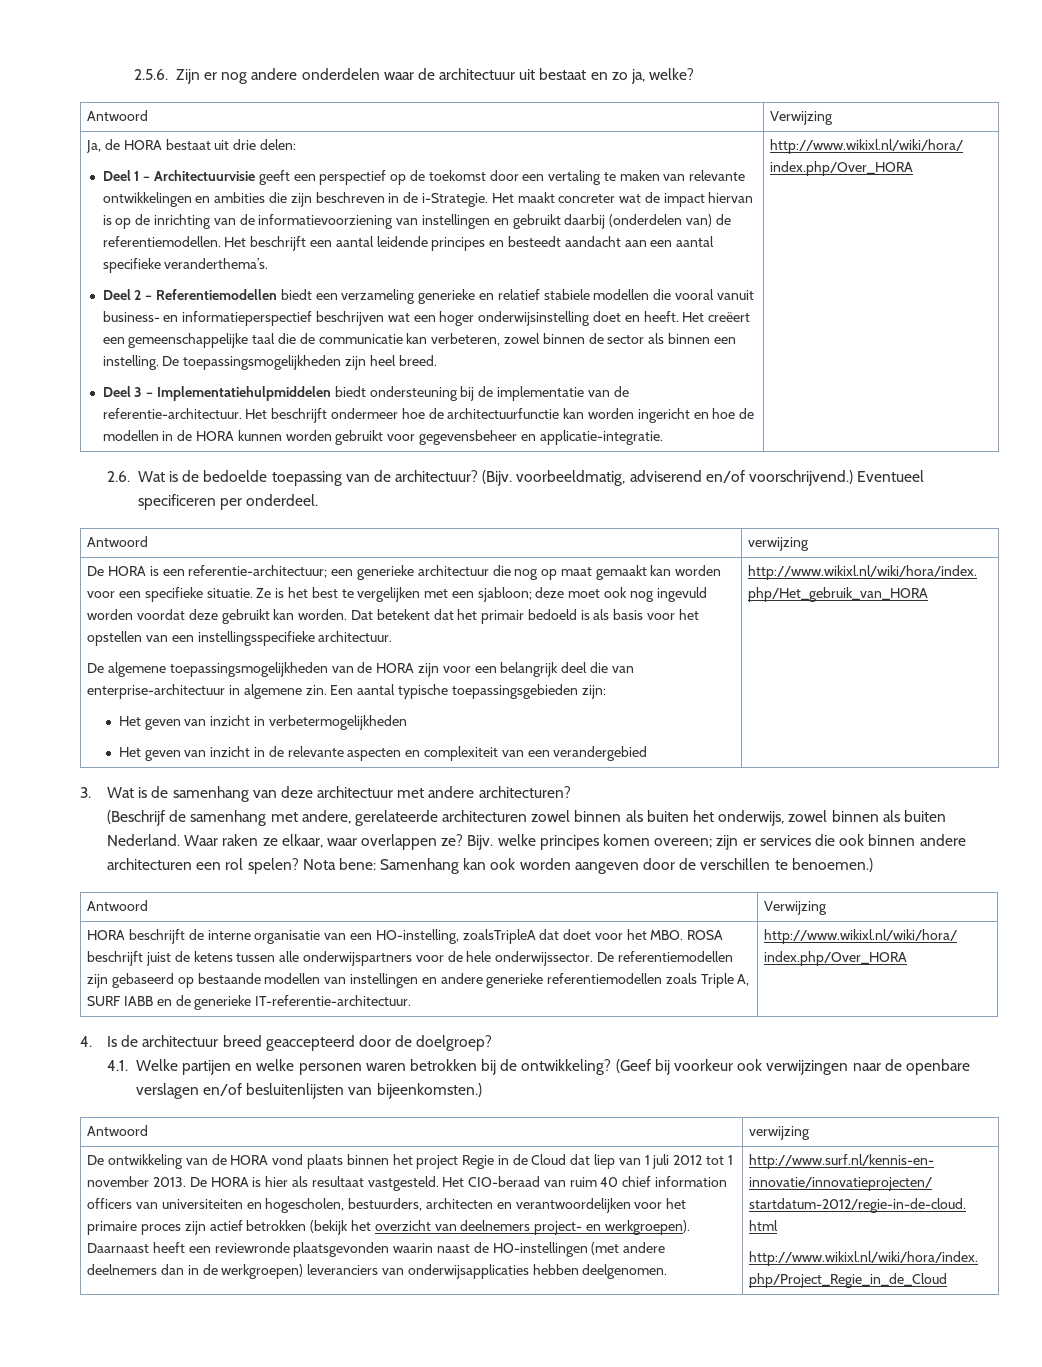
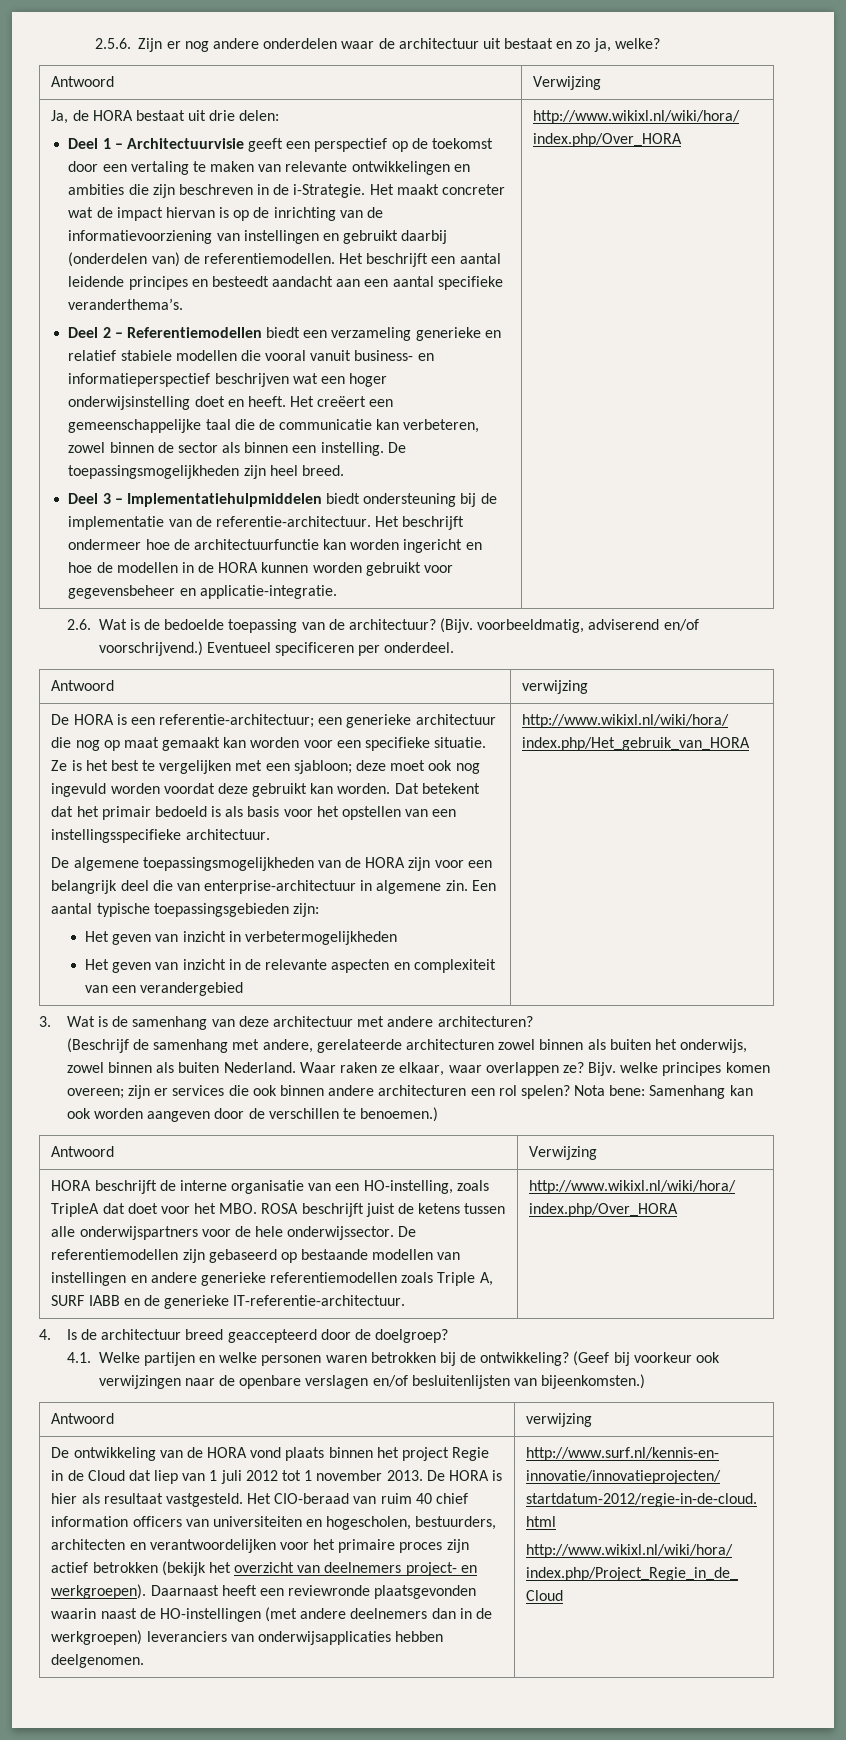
[462,929,536,944] zoalsTripleA -> [456,1180,489,1191] [51,1203,100,1217] zoals TripleA

